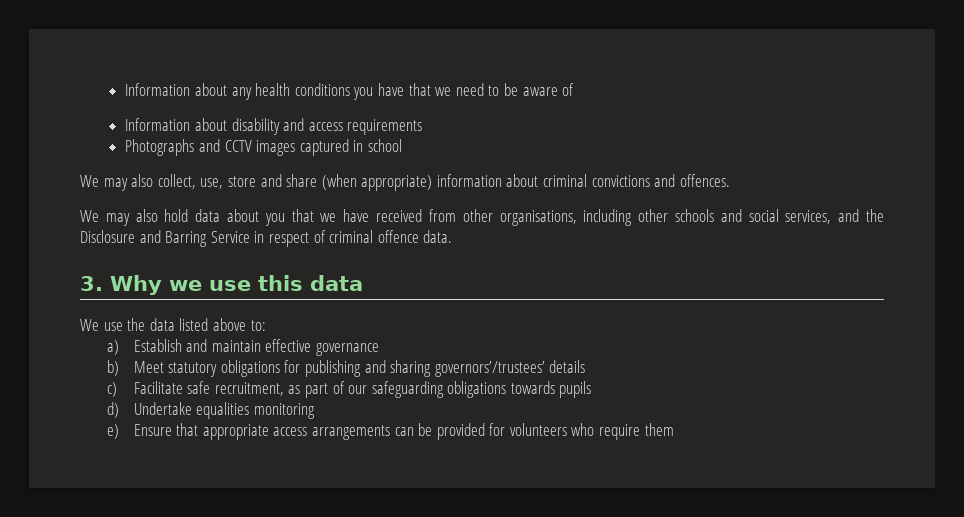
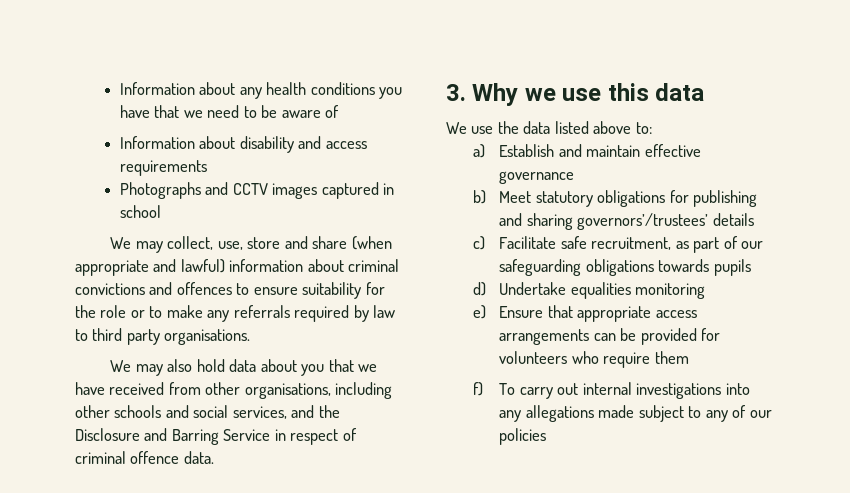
[131,174,154,187] also -> (163, 247) none
[361,175,433,191] appropriate) -> [75,259,225,276] appropriate and lawful)
[679,174,730,187] offences. -> [176,282,385,299] [75,305,396,322] [75,328,251,345] offences to ensure suitability for the role or to make any referrals required by law to third party organisations.
(674, 429) none -> [472,382,750,399] [499,405,772,422] [499,428,547,445] // f) To carry out internal investigations into any allegations made subject to any of our policies

